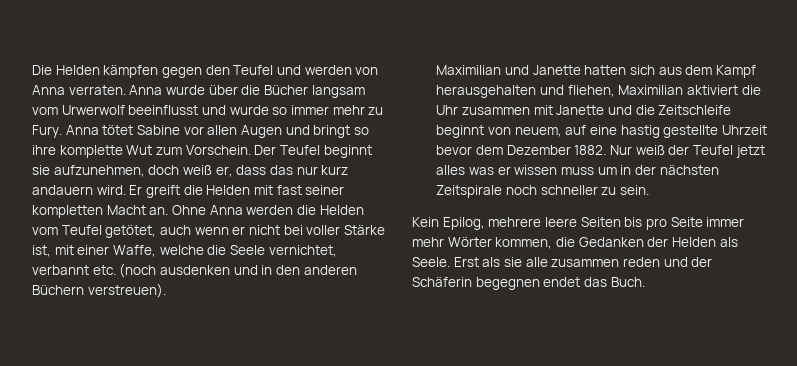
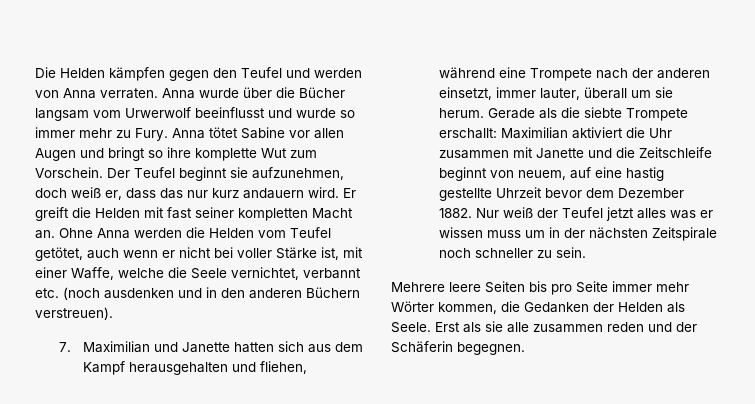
(166, 290) none -> [58,342,71,352] 7.
(615, 91) none -> [438,67,710,81] [438,87,673,100] [438,107,688,121] [438,128,497,139] während eine Trompete nach der anderen einsetzt, immer lauter, überall um sie herum. Gerade als die siebte Trompete erschallt:
[412,217,542,230] Kein Epilog, mehrere -> [391,282,445,292] Mehrere
[475,277,645,290] begegnen endet das Buch. -> [457,342,525,355] begegnen.

